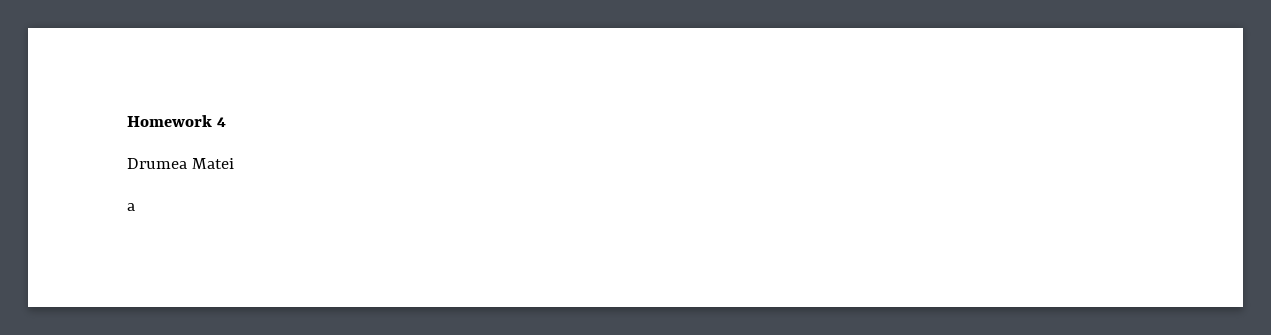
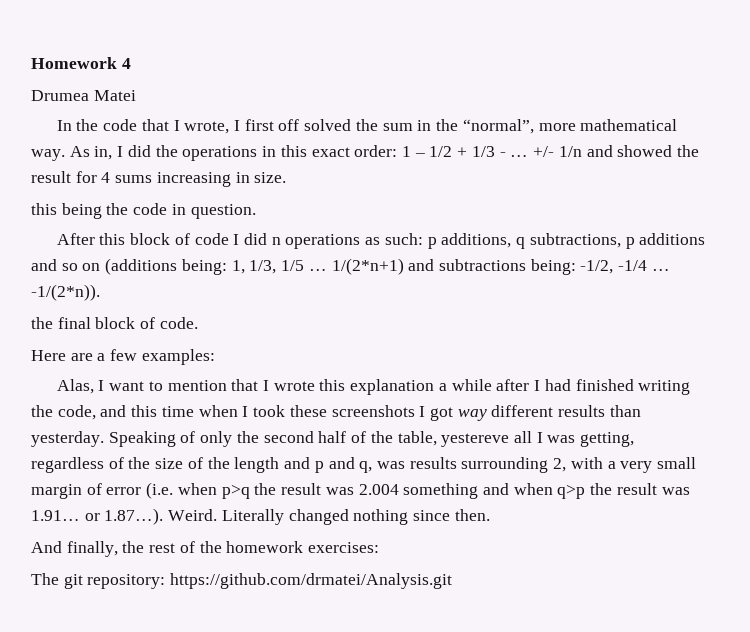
[127,203,135,211] a -> [56,119,678,134] [31,145,699,161] [31,171,287,187] [31,203,256,219] [56,233,706,249] [31,258,670,275] [31,284,100,301] [31,317,198,329] [31,349,215,365] [56,379,691,395] [31,405,641,421] [31,431,635,447] [31,457,697,473] [31,482,690,499] [31,508,490,525] [31,541,380,557] [31,573,453,589] In the code that I wrote, I first off solved the sum in the “normal”, more mathematical way. As in, I did the operations in this exact order: 1 – 1/2 + 1/3 - … +/- 1/n and showed the result for 4 sums increasing in size. // this being the code in question. // After this block of code I did n operations as such: p additions, q subtractions, p additions and so on (additions being: 1, 1/3, 1/5 … 1/(2*n+1) and subtractions being: -1/2, -1/4 … -1/(2*n)). // the final block of code. // Here are a few examples: // Alas, I want to mention that I wrote this explanation a while after I had finished writing the code, and this time when I took these screenshots I got way different results than yesterday. Speaking of only the second half of the table, yestereve all I was getting, regardless of the size of the length and p and q, was results surrounding 2, with a very small margin of error (i.e. when p>q the result was 2.004 something and when q>p the result was 1.91… or 1.87…). Weird. Literally changed nothing since then. // And finally, the rest of the homework exercises: // The git repository: https://github.com/drmatei/Analysis.git

